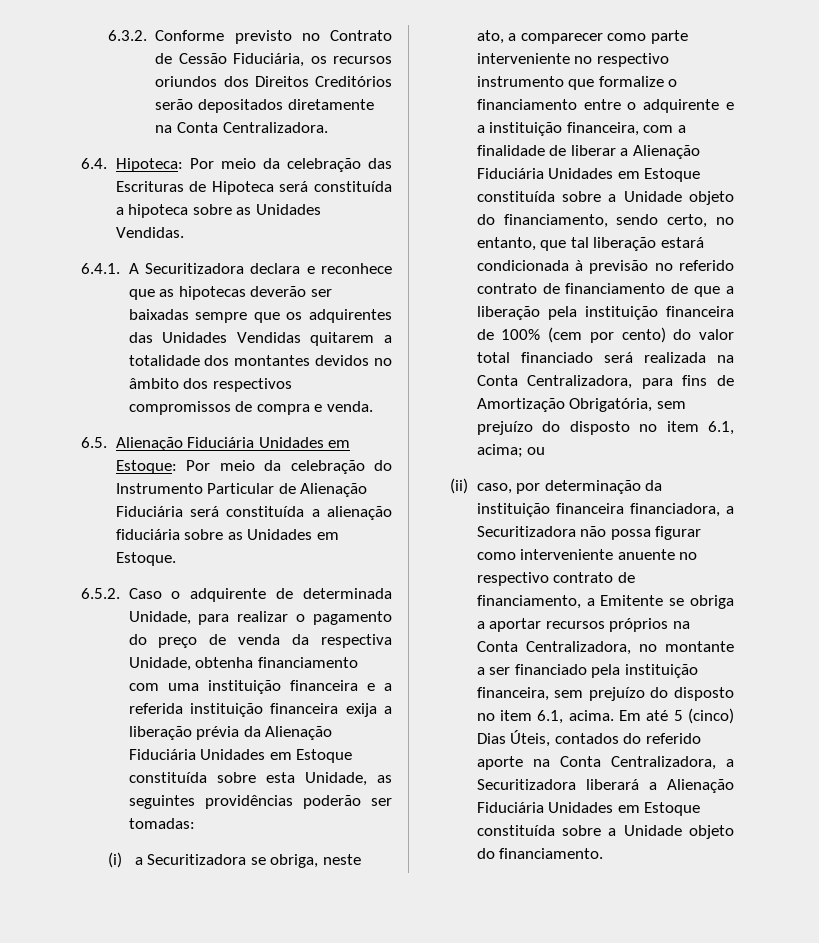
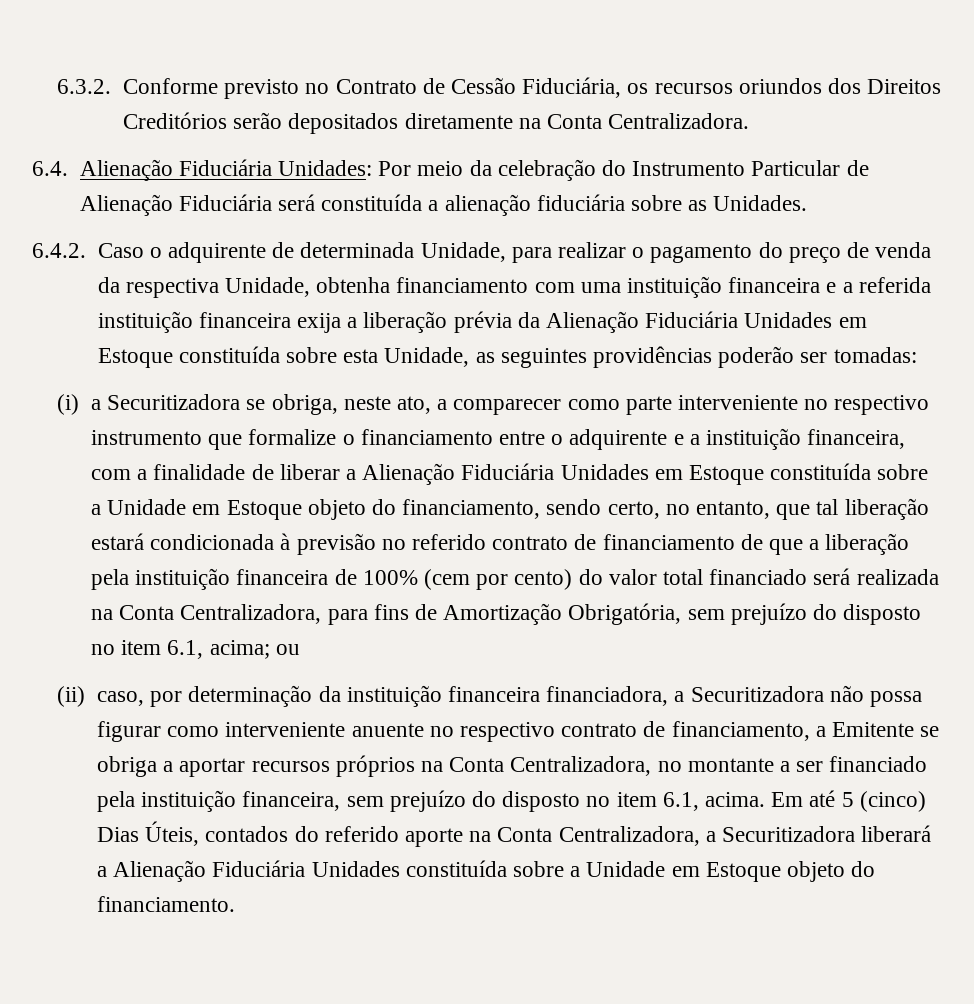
[115,158,392,172] [115,181,392,195] [115,204,321,218] [115,227,184,238] [81,263,392,274] [128,286,332,300] [128,309,392,323] [128,332,392,346] [128,355,392,366] [128,378,292,392] [128,401,373,415] [81,437,351,451] [115,460,177,474] Hipoteca: Por meio da celebração das Escrituras de Hipoteca será constituída a hipoteca sobre as Unidades Vendidas. // 6.4.1. A Securitizadora declara e reconhece que as hipotecas deverão ser baixadas sempre que os adquirentes das Unidades Vendidas quitarem a totalidade dos montantes devidos no âmbito dos respectivos compromissos de compra e venda. // 6.5. Alienação Fiduciária Unidades em Estoque: -> [79,159,372,181] Alienação Fiduciária Unidades:
[247,529,339,540] [115,552,176,566] [81,588,120,599] Unidades em Estoque. // 6.5.2. -> [713,195,808,211] [32,243,86,258] Unidades. // 6.4.2.
(682, 196) none -> [192,500,302,520] em Estoque
[617,802,701,816] [476,825,682,836] em Estoque constituída sobre a Unidade -> [405,860,781,882] constituída sobre a Unidade em Estoque

